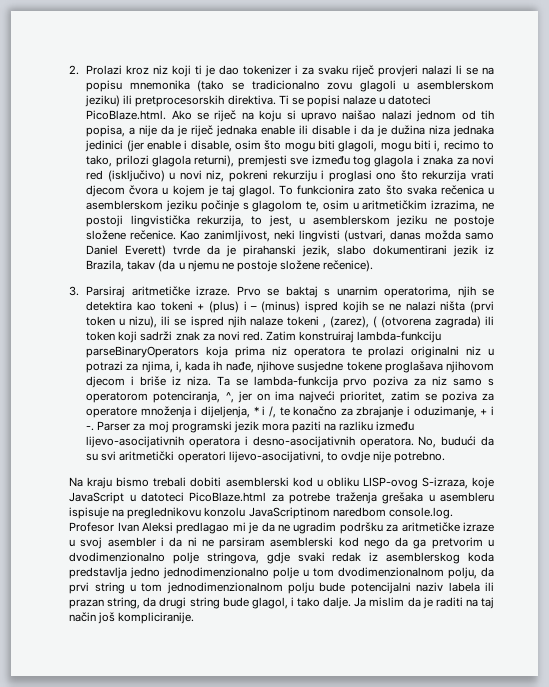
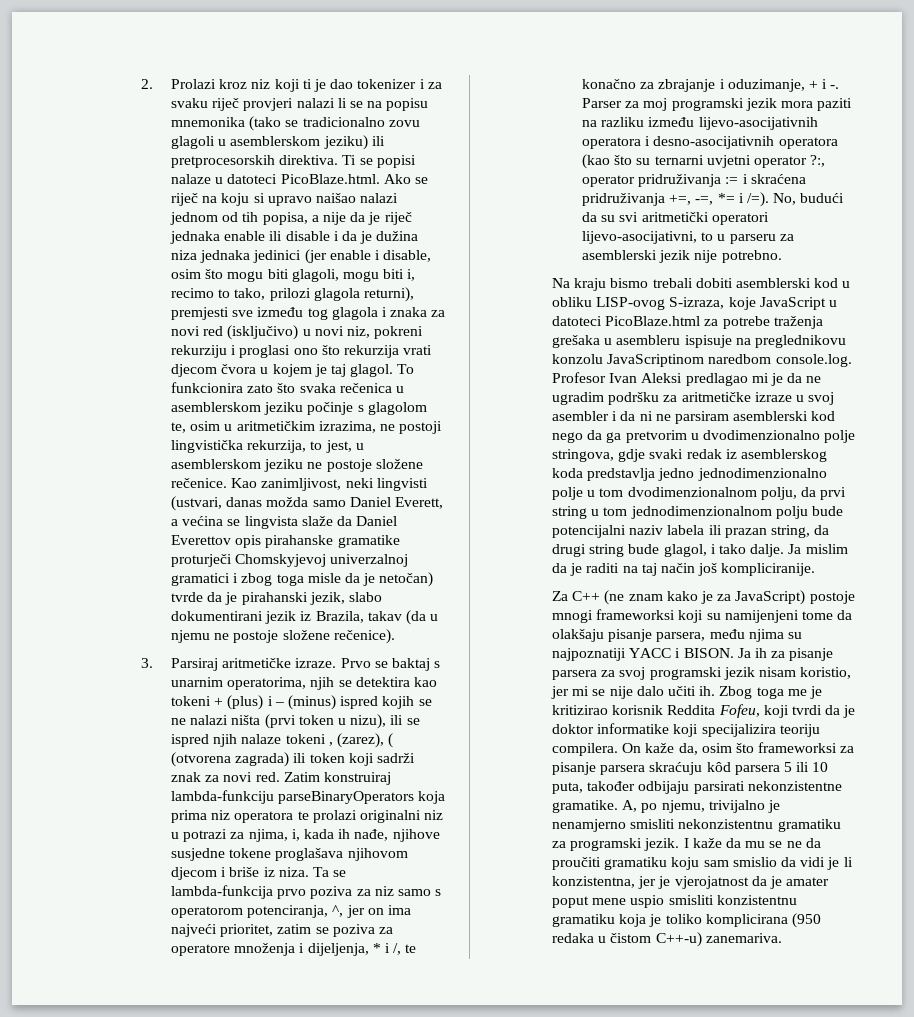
[125,245,167,257] Everett) -> [395,497,444,509] [171,516,398,529] [171,535,400,548] [171,554,409,567] [171,572,434,587] Everett, a većina se lingvista slaže da Daniel Everettov opis pirahanske gramatike proturječi Chomskyjevoj univerzalnoj gramatici i zbog toga misle da je netočan)
[359,437,414,448] operatora. -> [778,137,838,149] [582,154,826,169] [582,174,806,187] [582,192,770,207] operatora (kao što su ternarni uvjetni operator ?:, operator pridruživanja := i skraćena pridruživanja +=, -=, *= i /=).
[340,451,370,463] ovdje -> [717,234,794,244] [582,250,691,263] u parseru za asemblerski jezik
(195, 618) none -> [552,590,855,605] [552,609,853,623] [552,629,802,642] [552,648,834,661] [552,667,852,680] [551,686,822,699] [552,704,856,718] [552,723,820,737] [552,742,855,756] [552,762,829,775] [552,781,842,794] [552,800,780,813] [552,819,841,832] [552,838,821,851] [552,857,853,870] [552,876,830,889] [552,895,797,908] [552,913,821,928] [552,932,782,947] // Za C++ (ne znam kako je za JavaScript) postoje mnogi frameworksi koji su namijenjeni tome da olakšaju pisanje parsera, među njima su najpoznatiji YACC i BISON. Ja ih za pisanje parsera za svoj programski jezik nisam koristio, jer mi se nije dalo učiti ih. Zbog toga me je kritizirao korisnik Reddita Fofeu, koji tvrdi da je doktor informatike koji specijalizira teoriju compilera. On kaže da, osim što frameworksi za pisanje parsera skraćuju kôd parsera 5 ili 10 puta, također odbijaju parsirati nekonzistentne gramatike. A, po njemu, trivijalno je nenamjerno smisliti nekonzistentnu gramatiku za programski jezik. I kaže da mu se ne da proučiti gramatiku koju sam smislio da vidi je li konzistentna, jer je vjerojatnost da je amater poput mene uspio smisliti konzistentnu gramatiku koja je toliko komplicirana (950 redaka u čistom C++-u) zanemariva.

